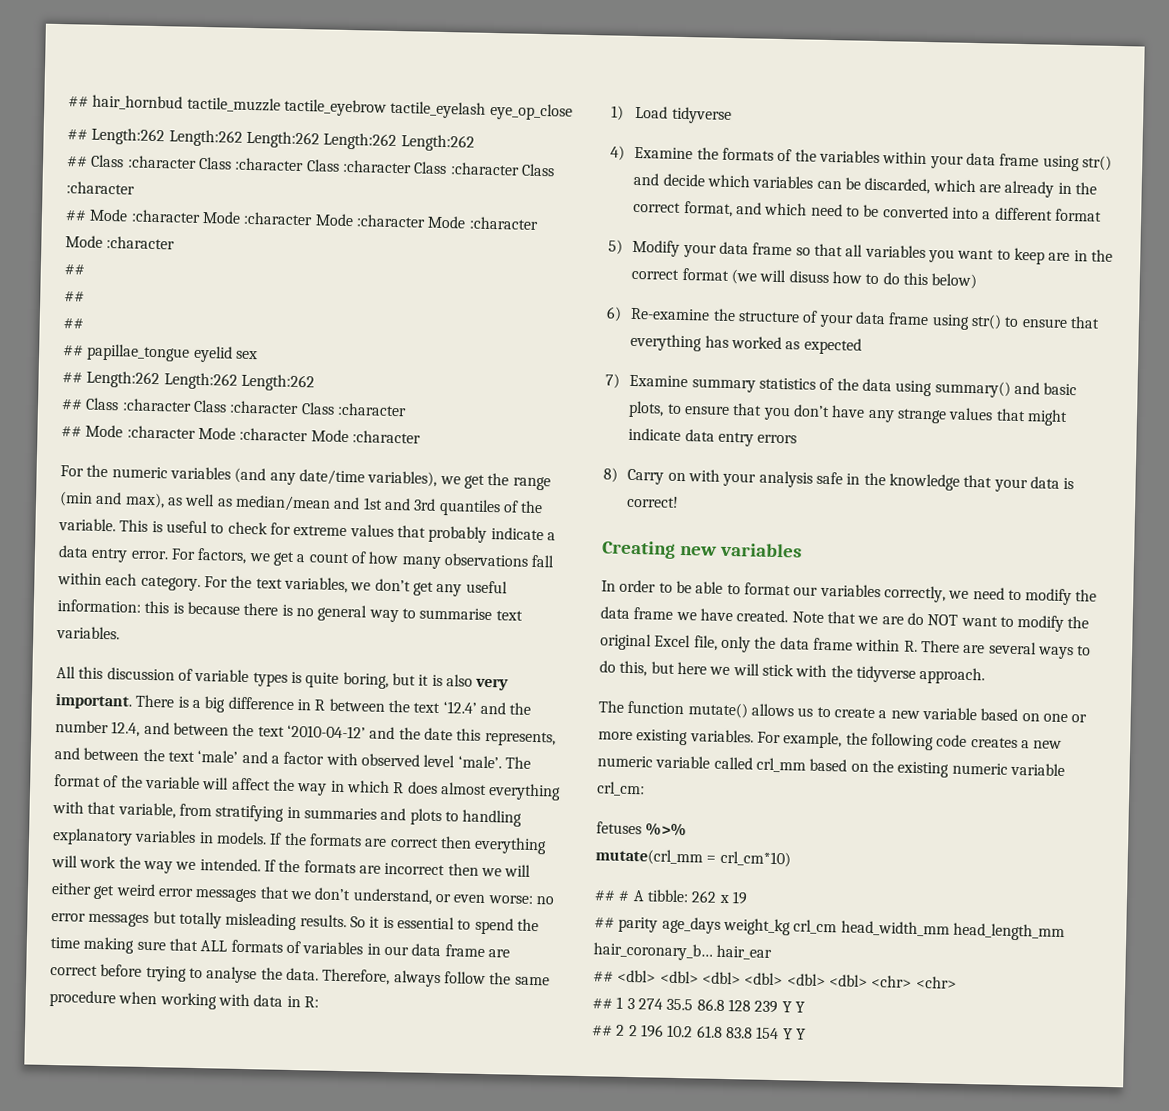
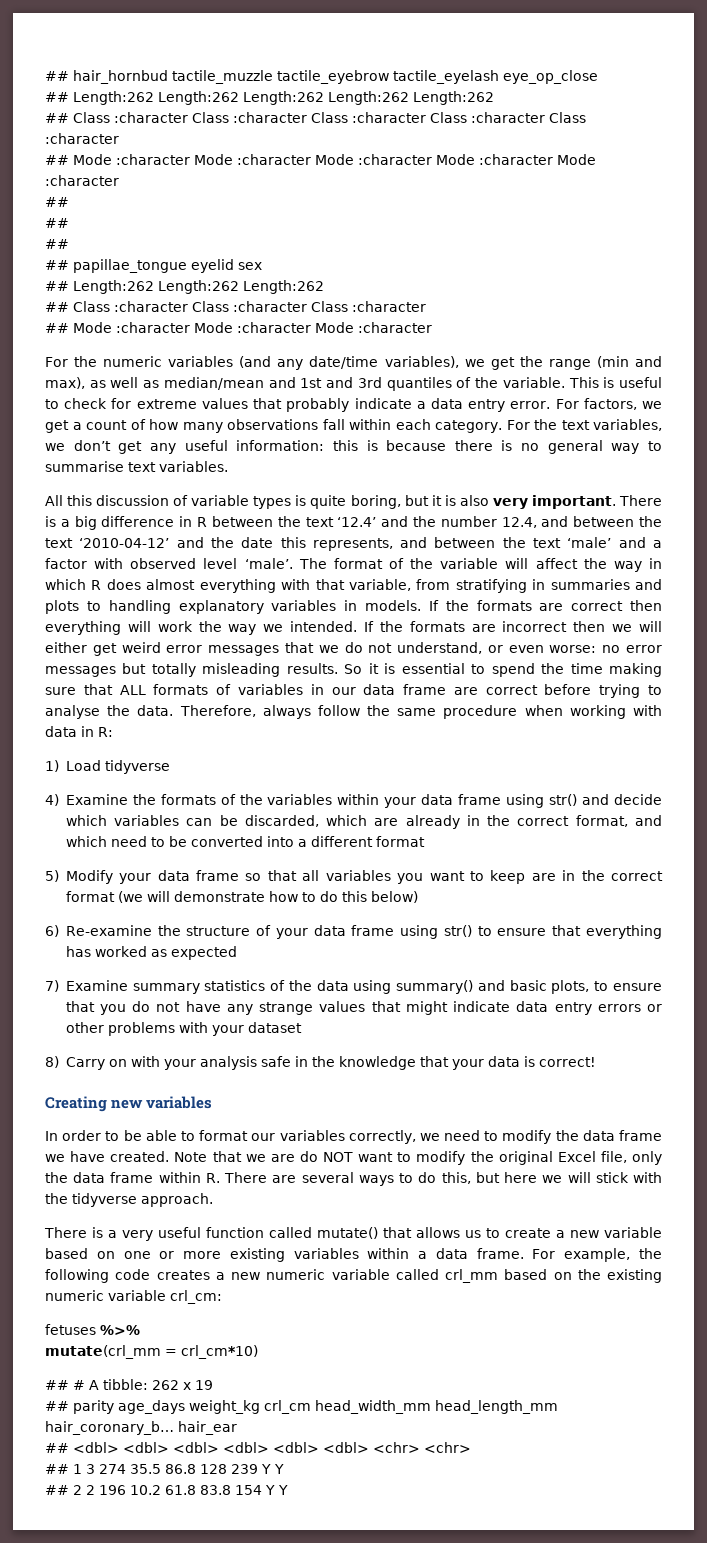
[314,887,352,901] don’t -> [344,642,393,653] do not
[788,270,829,284] disuss -> [173,891,265,902] demonstrate
[793,404,831,418] don’t -> [132,1001,181,1012] do not
(798, 439) none -> [647,1004,662,1012] [65,1022,302,1036] or other problems with your dataset
[598,700,748,719] The function mutate() -> [44,1227,412,1241] There is a very useful function called mutate() that
[689,729,754,743] variables. -> [293,1248,524,1259] variables within a data frame.

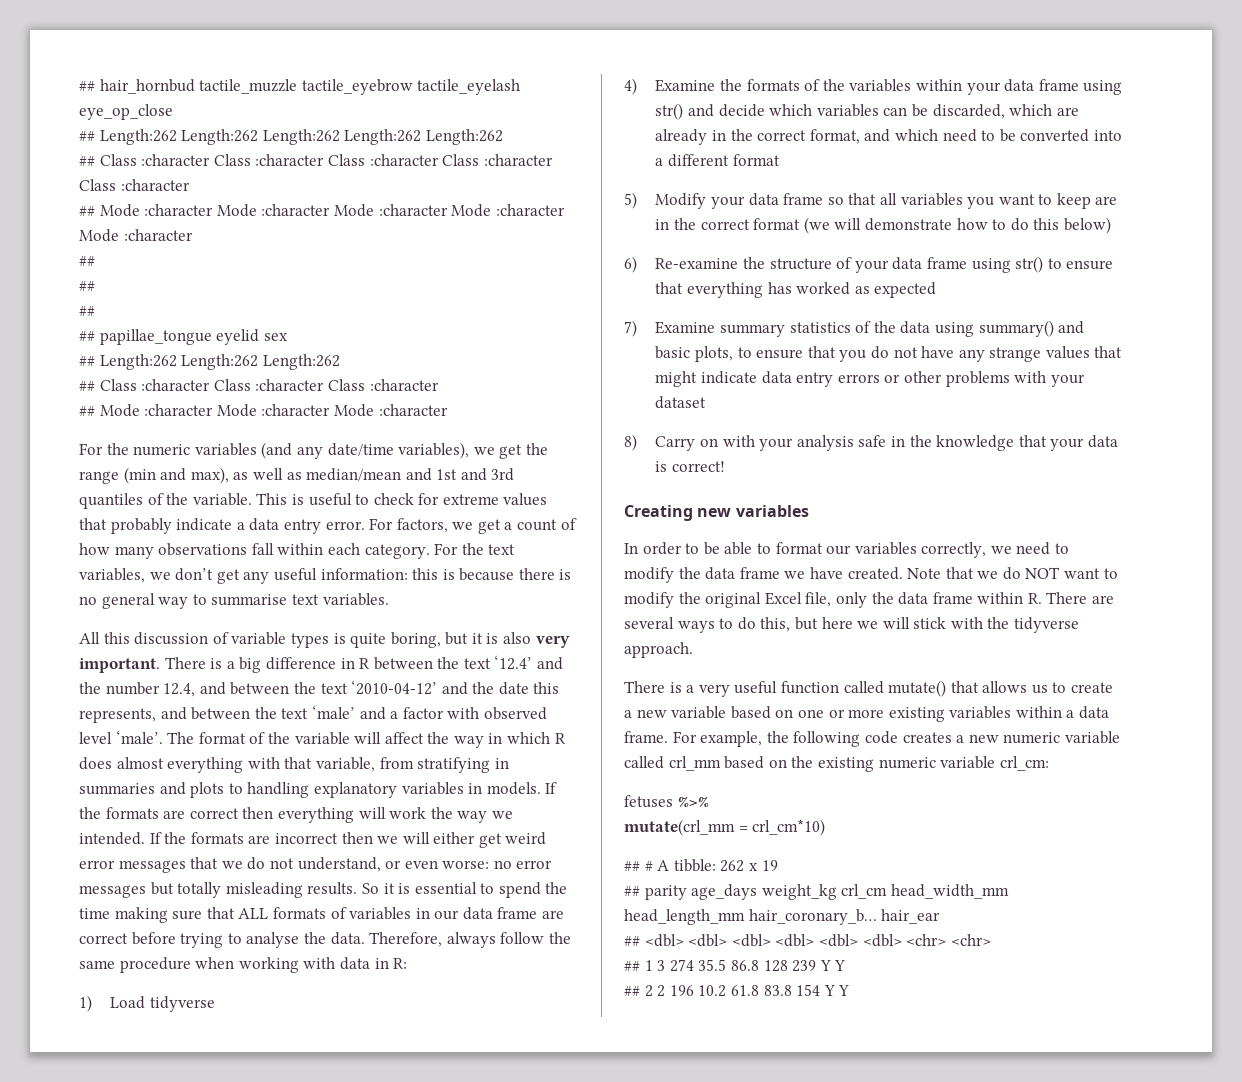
[270,1154,295,1162] are -> (999, 575) none

